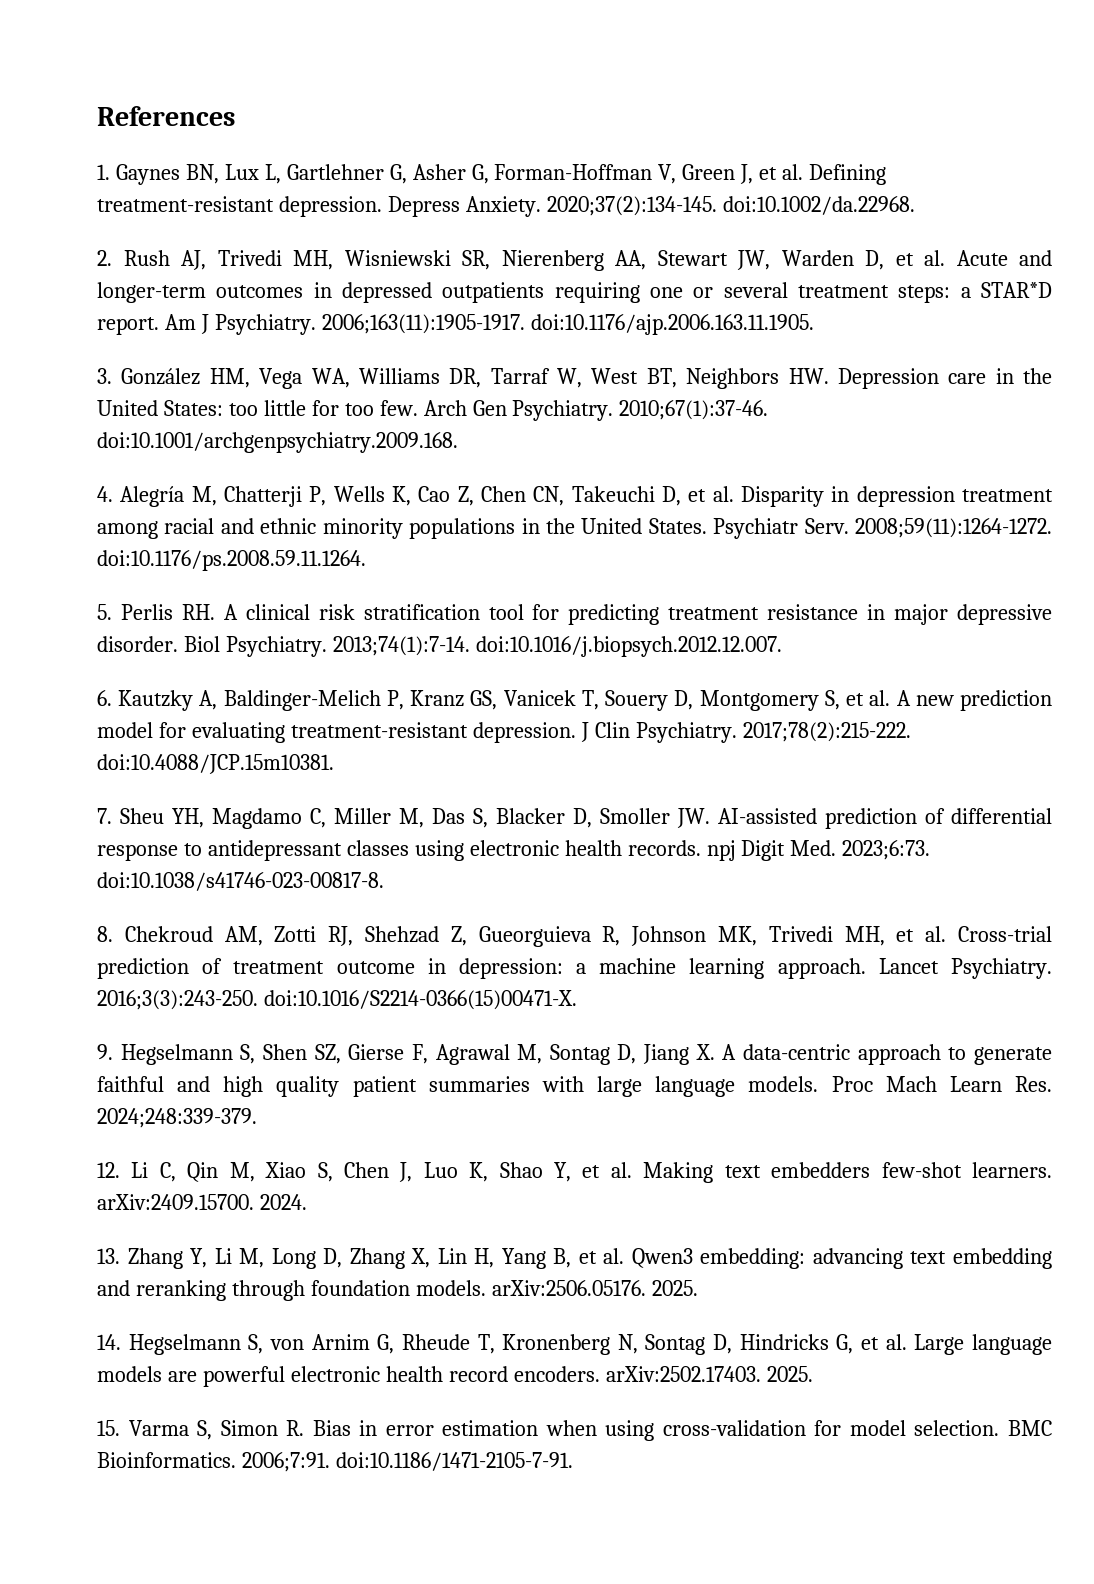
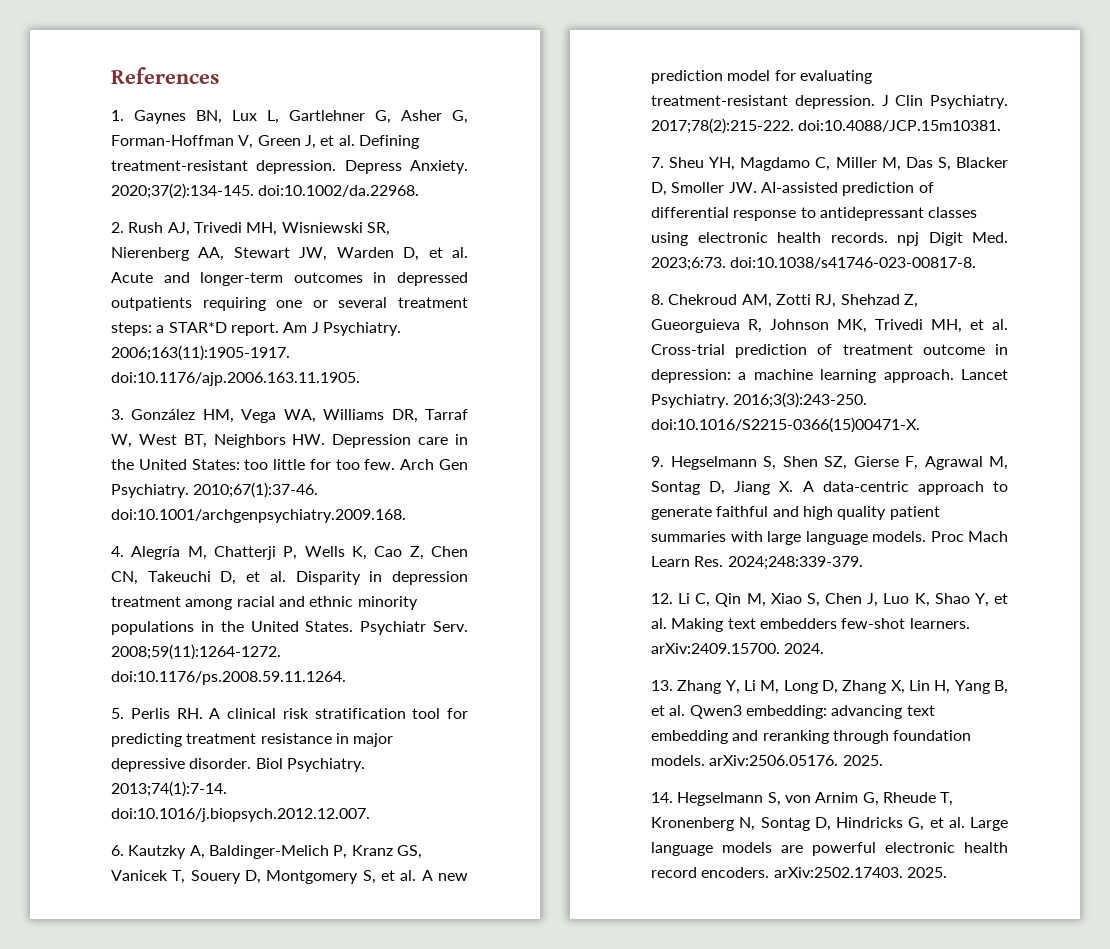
[263,990,577,1010] doi:10.1016/S2214-0366(15)00471-X. -> [651,417,920,433] doi:10.1016/S2215-0366(15)00471-X.
[97,1420,1052,1441] [97,1452,573,1472] // 15. Varma S, Simon R. Bias in error estimation when using cross-validation for model selection. BMC Bioinformatics. 2006;7:91. doi:10.1186/1471-2105-7-91. -> (947, 872) none

